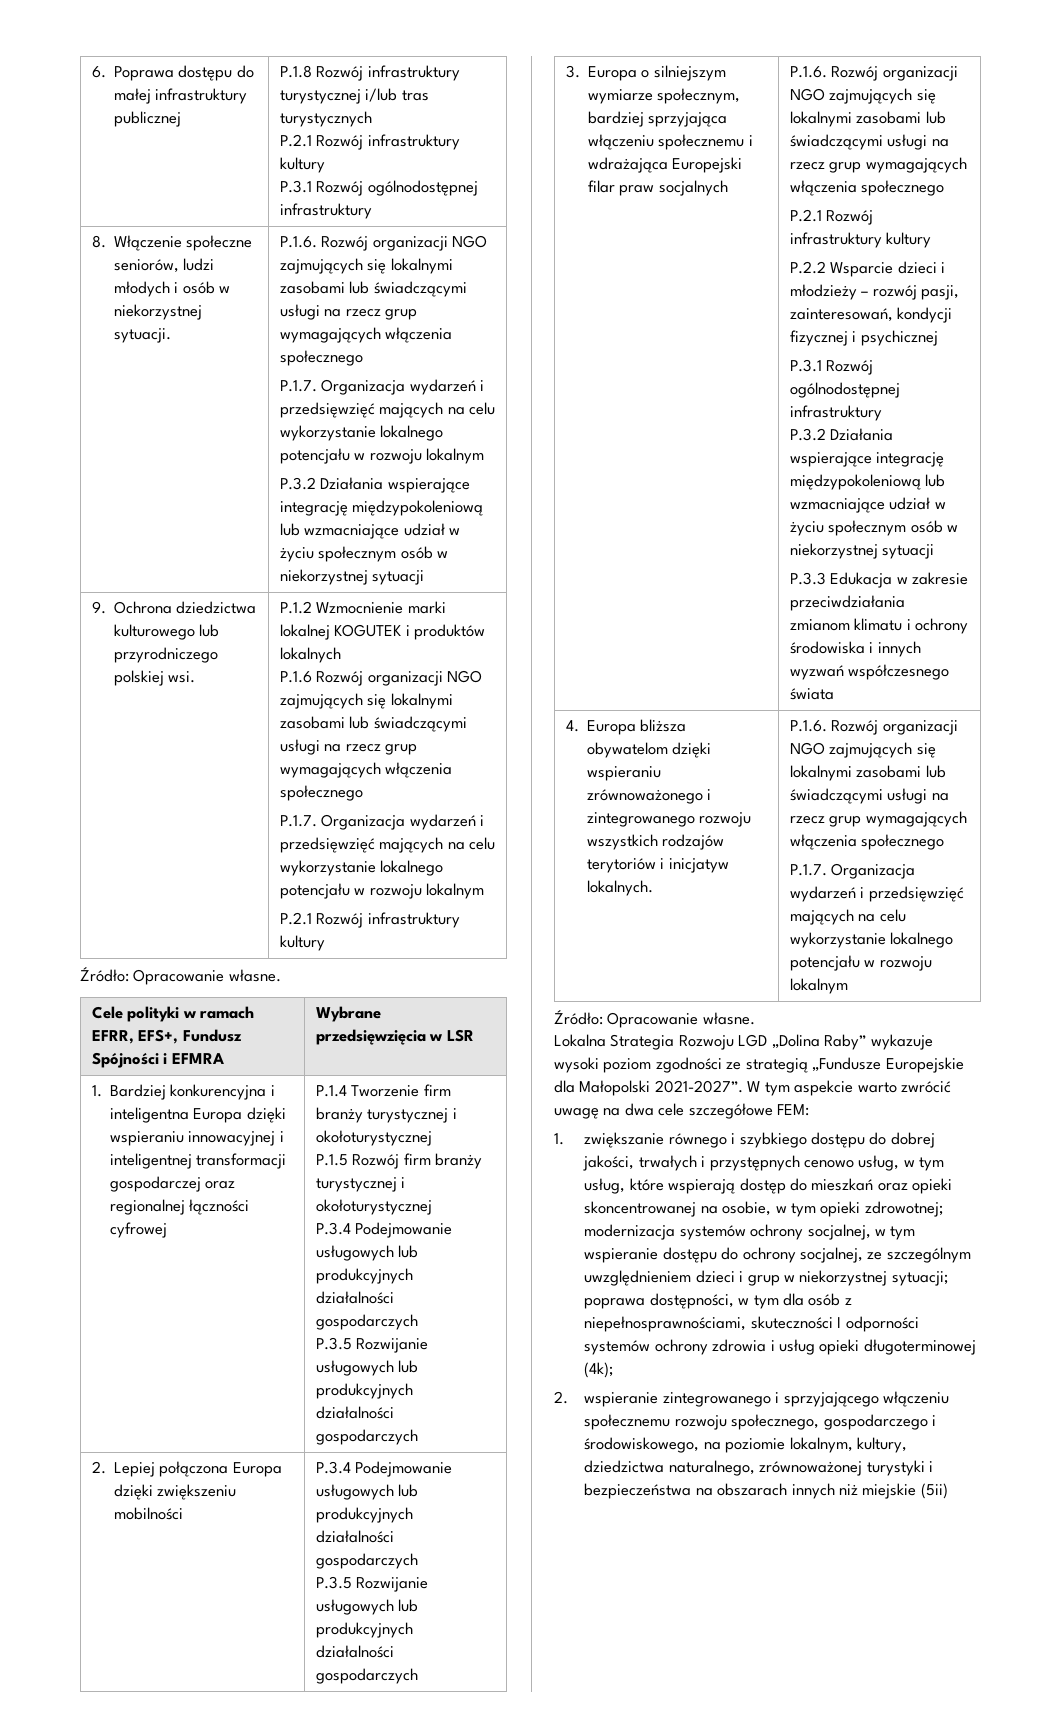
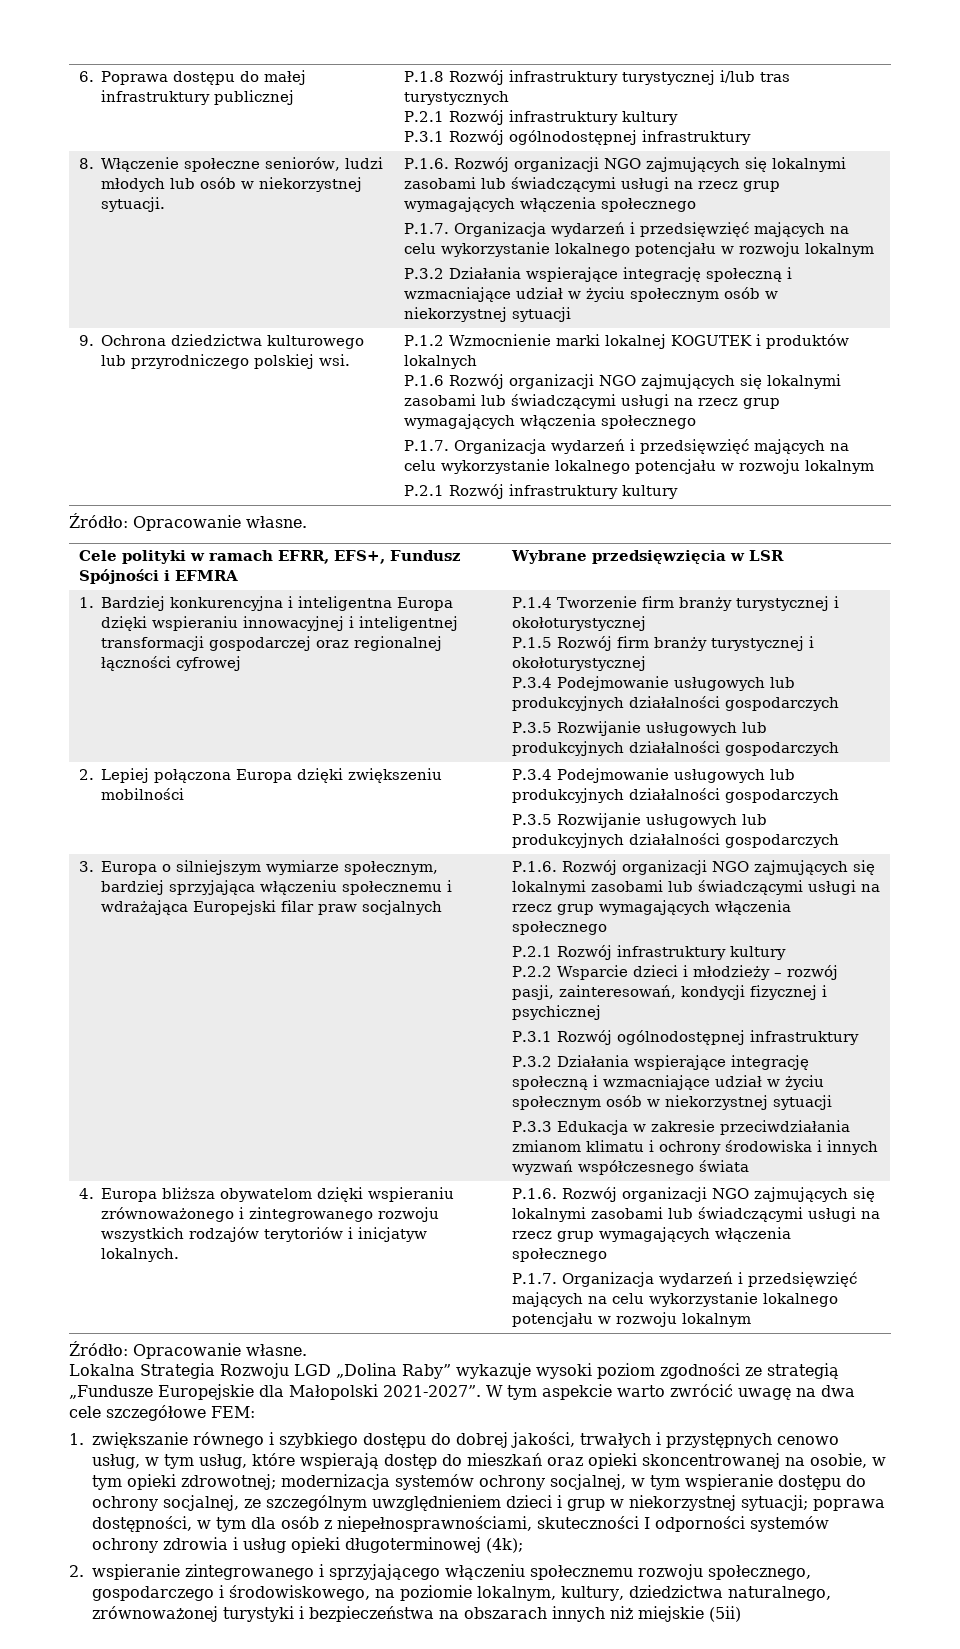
[174,282,179,293] i -> [169,178,195,189] lub
[352,500,484,516] [279,523,300,536] międzypokoleniową lub -> [705,267,792,282] społeczną i
[789,474,946,490] międzypokoleniową lub -> [511,1075,598,1090] społeczną i

